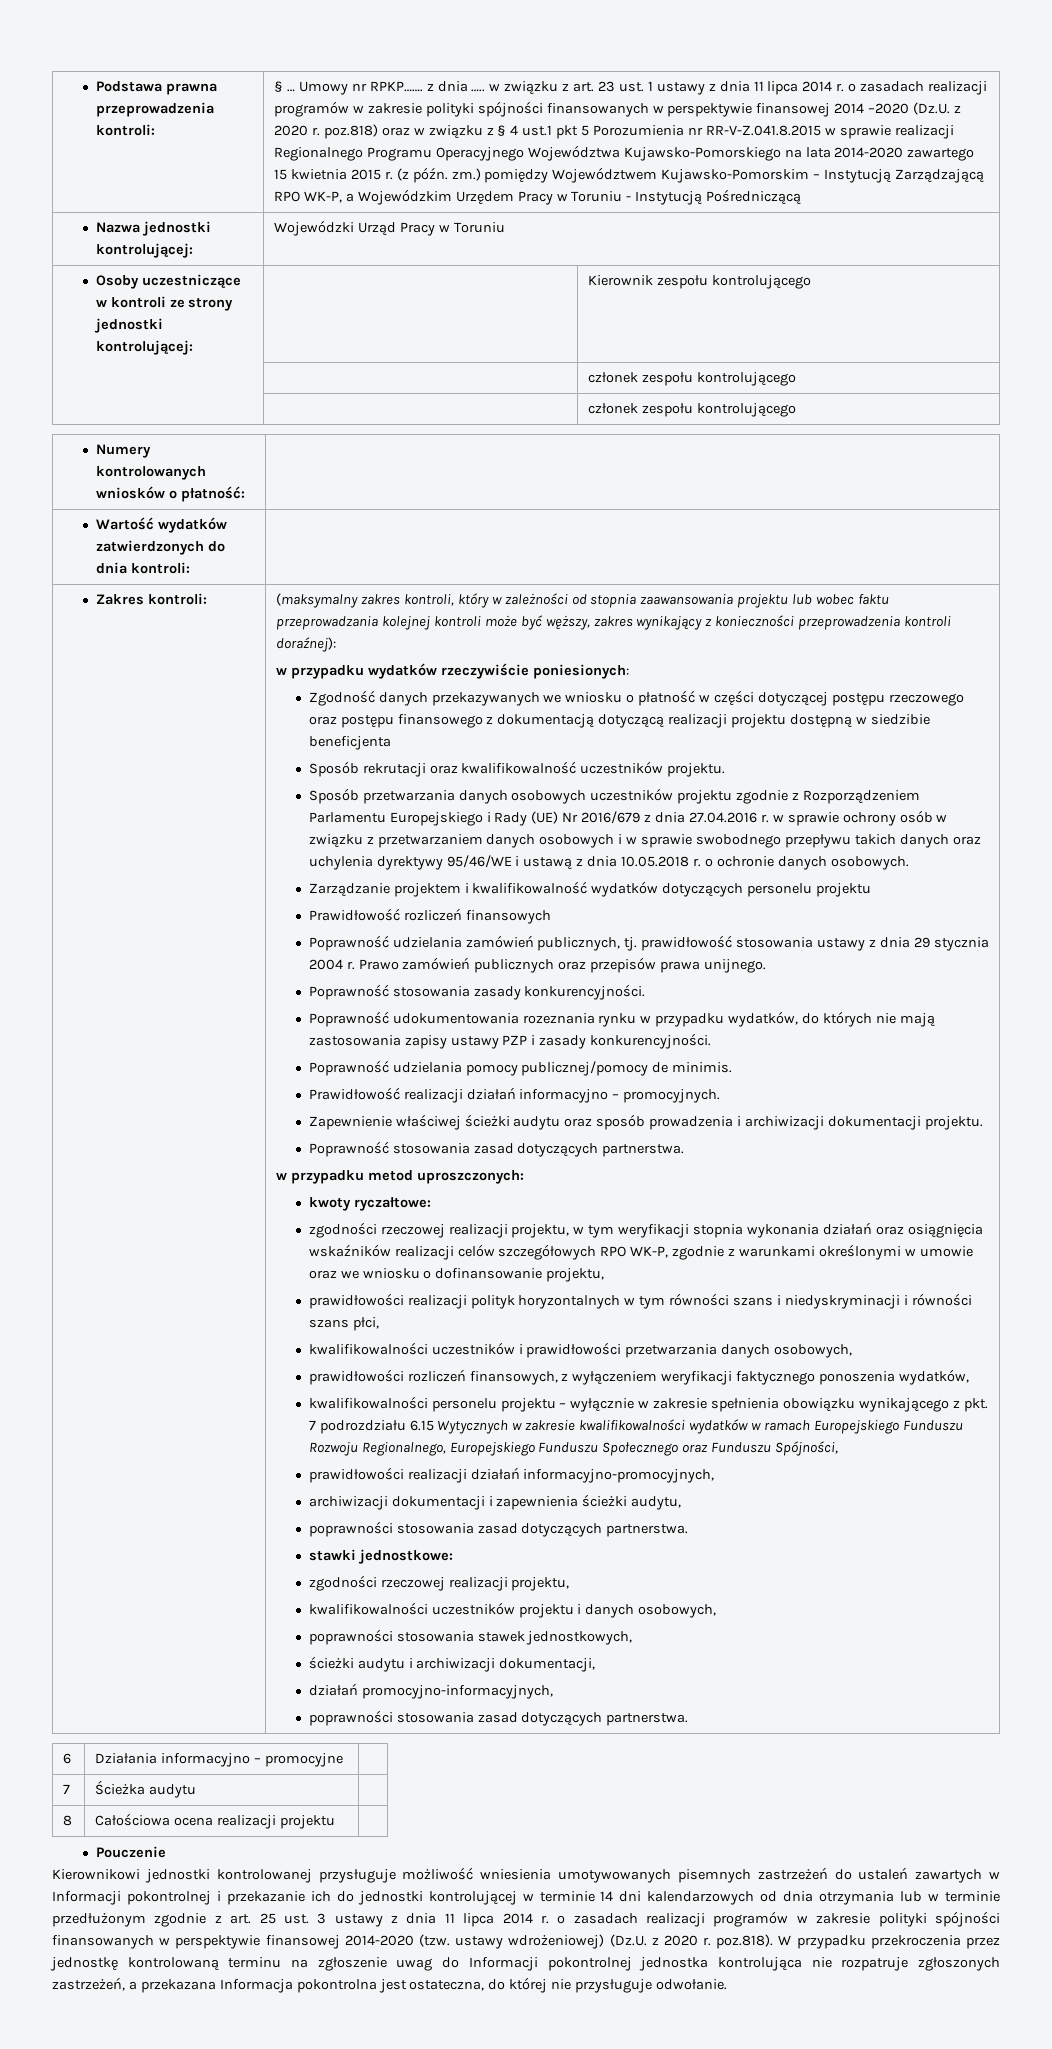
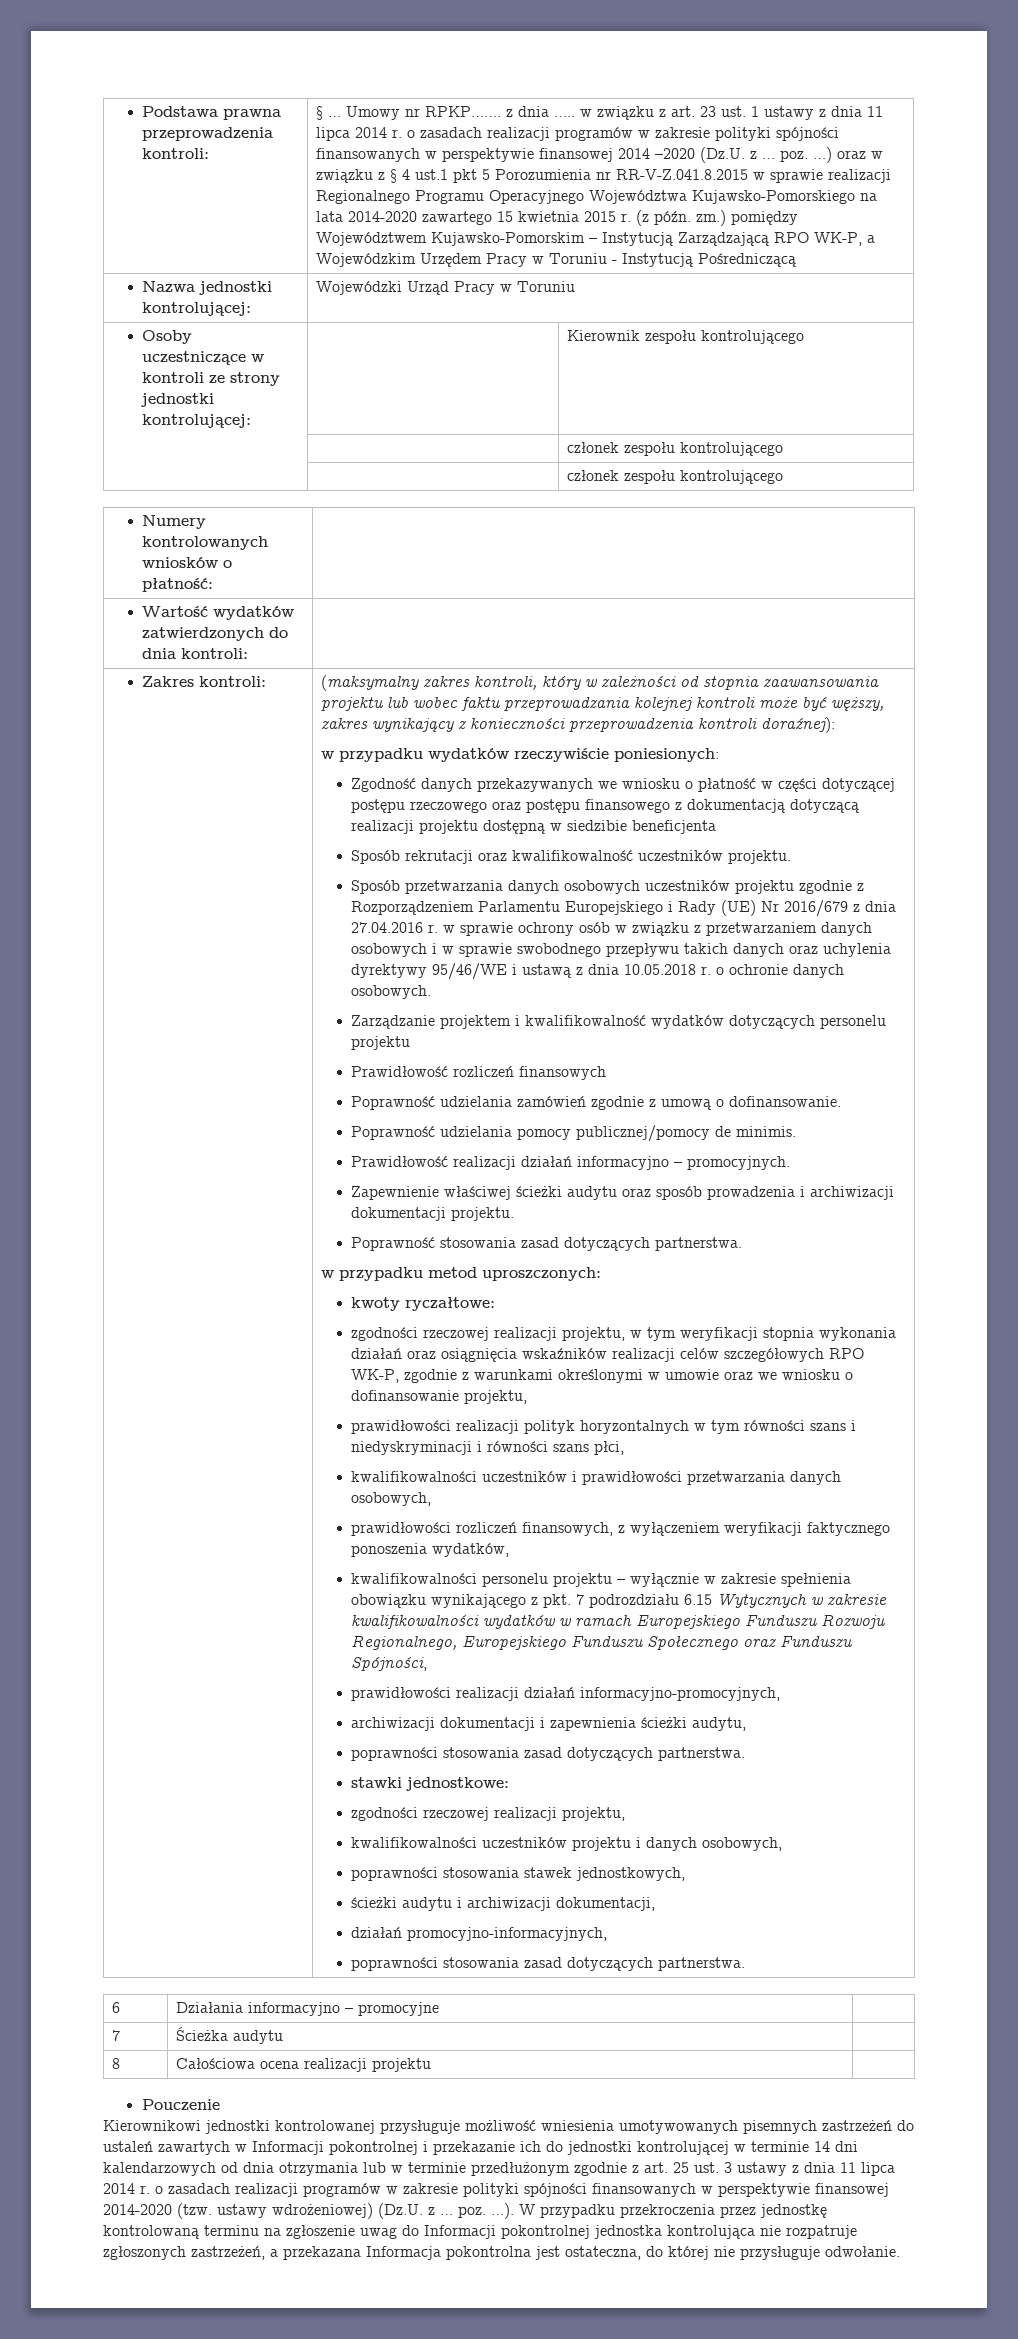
[274,124,378,139] 2020 r. poz.818) -> [761,147,832,163] … poz. …)
[537,935,989,951] [308,957,767,973] [308,984,646,1000] [308,1011,935,1027] [308,1033,712,1049] publicznych, tj. prawidłowość stosowania ustawy z dnia 29 stycznia 2004 r. Prawo zamówień publicznych oraz przepisów prawa unijnego. // Poprawność stosowania zasady konkurencyjności. // Poprawność udokumentowania rozeznania rynku w przypadku wydatków, do których nie mają zastosowania zapisy ustawy PZP i zasady konkurencyjności. -> [591,1096,842,1110] zgodnie z umową o dofinansowanie.
[663,1934,774,1949] 2020 r. poz.818). -> [440,2203,514,2219] … poz. …).

